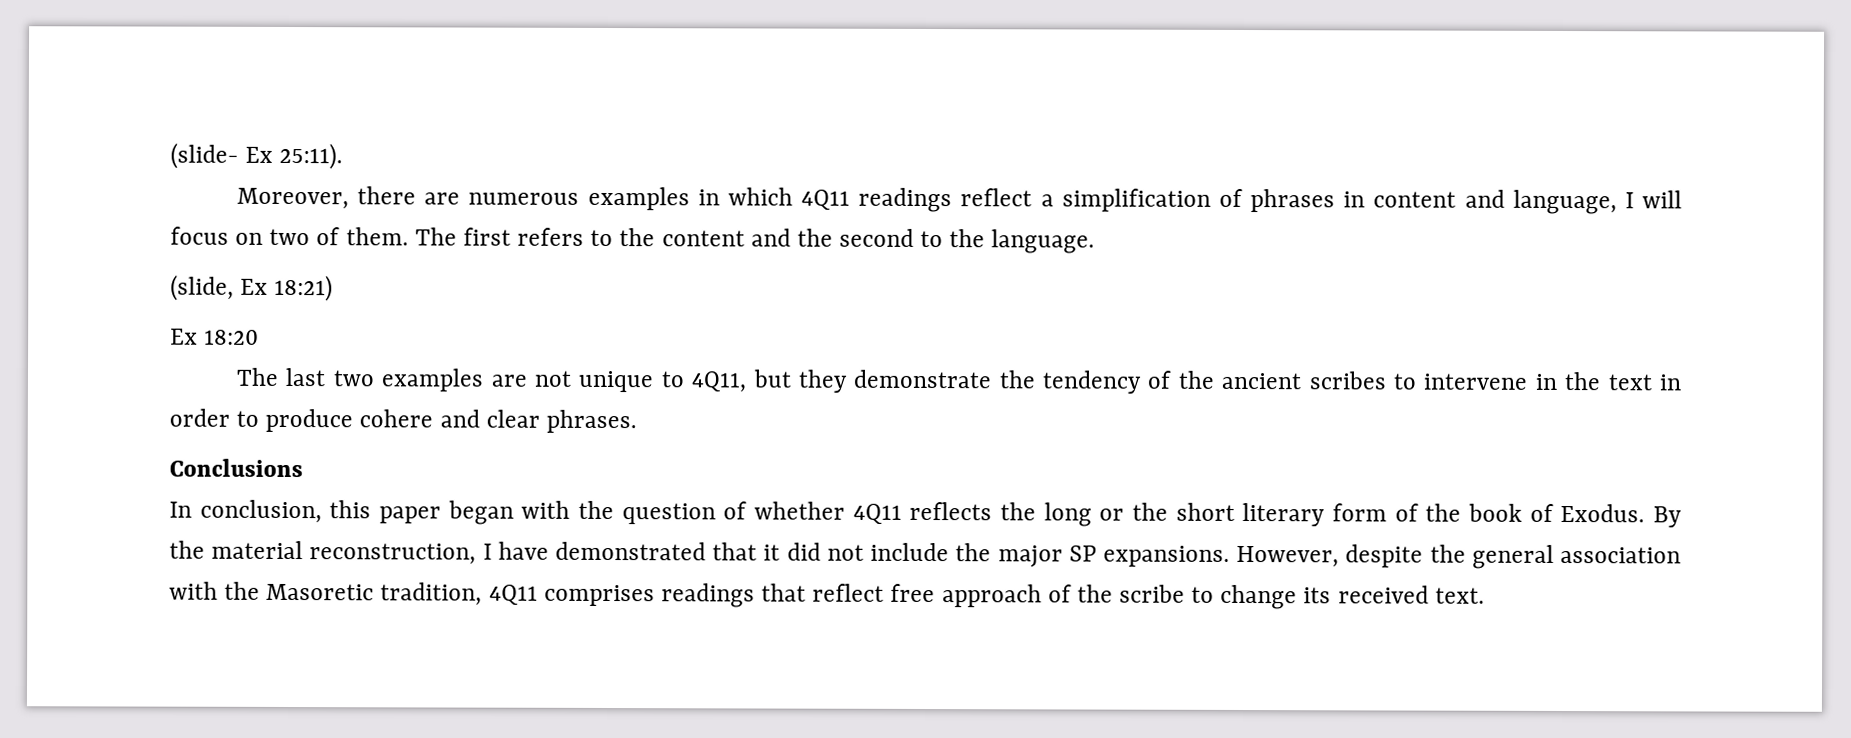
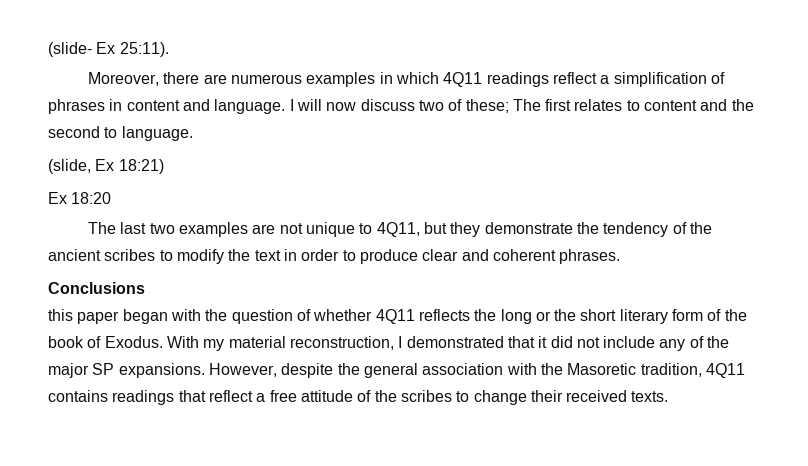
[1512,189,1617,215] language, -> [214,99,286,114] language.
[170,226,264,245] focus on -> [326,99,415,111] now discuss
[345,227,409,246] them. -> [465,99,509,113] these;
[517,227,656,247] refers to the -> [574,99,640,111] relates to
[949,229,986,248] the -> (118, 132) none
[1423,373,1557,390] intervene in -> [176,249,224,264] modify
[359,409,540,428] cohere and clear -> [422,249,556,261] clear and coherent
[169,499,322,524] In conclusion, -> (145, 288) none
[1653,506,1683,528] [169,540,205,559] By the -> [166,336,225,351] With my
[497,541,549,560] have -> (403, 342) none
(950, 552) none -> [659,336,704,351] any of
[543,584,655,607] comprises -> [48,390,108,402] contains
[890,583,1186,608] free approach of the scribe -> [256,390,452,402] a free attitude of the scribes
[1303,585,1485,604] its received text. -> [530,390,669,402] their received texts.

